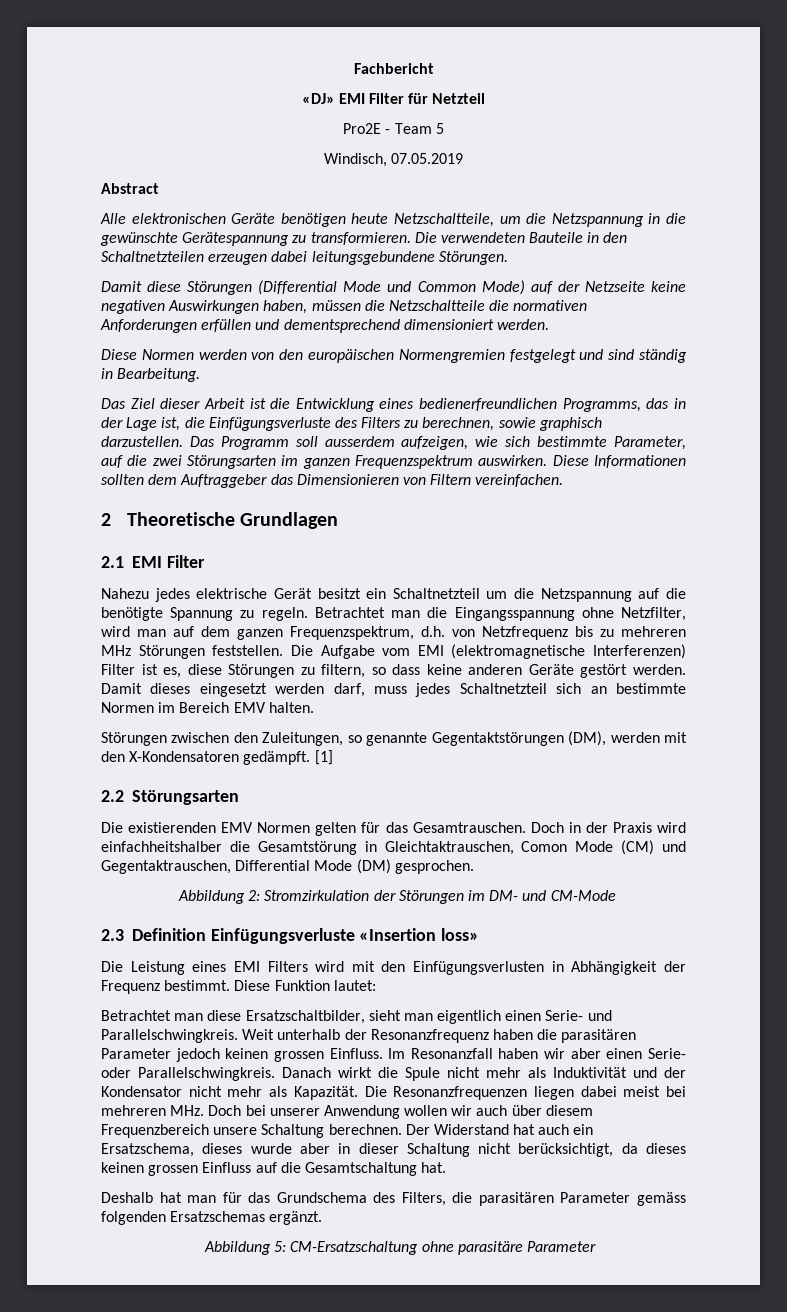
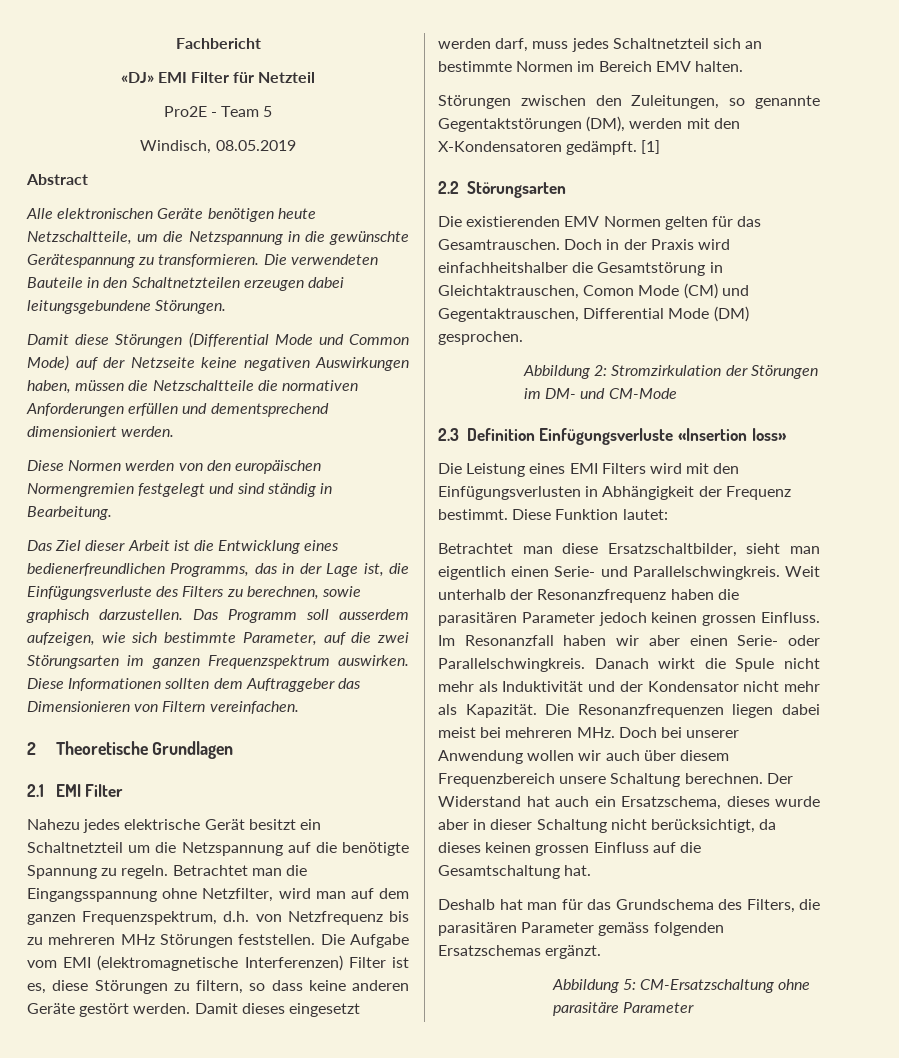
[391,153,464,164] 07.05.2019 -> [215,140,296,151] 08.05.2019

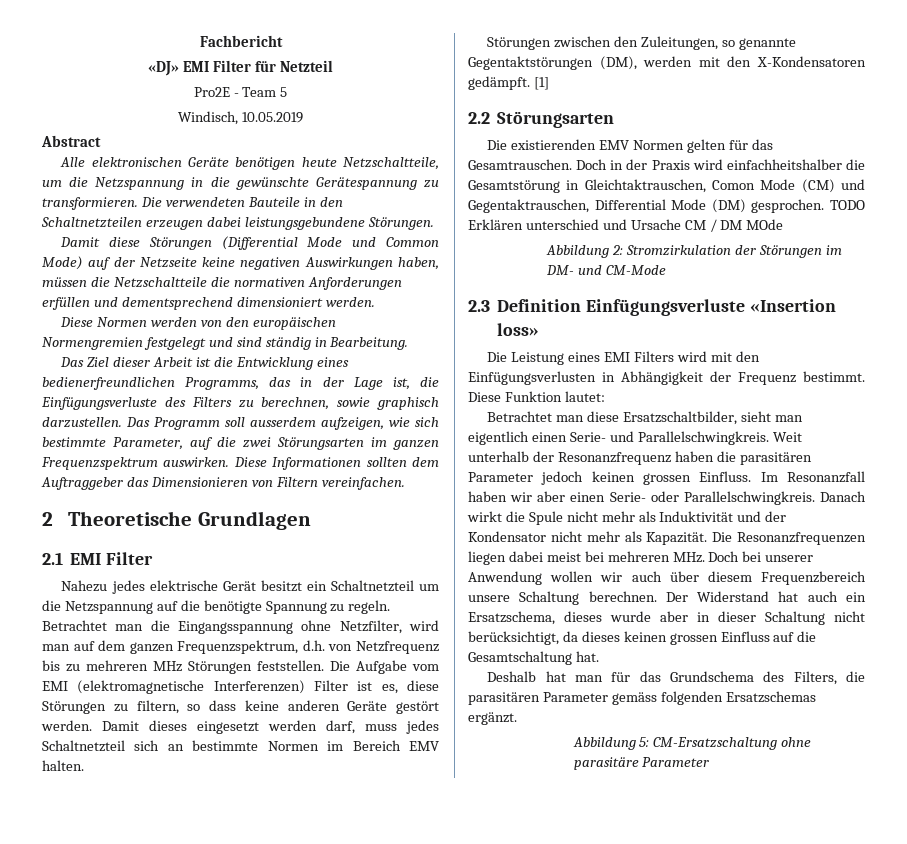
[215,140,296,151] 08.05.2019 -> [241,112,303,123] 10.05.2019
[27,300,151,314] leitungsgebundene -> [244,217,365,230] leistungsgebundene
(523, 338) none -> [830,200,865,210] [468,219,784,232] TODO Erklären unterschied und Ursache CM / DM MOde

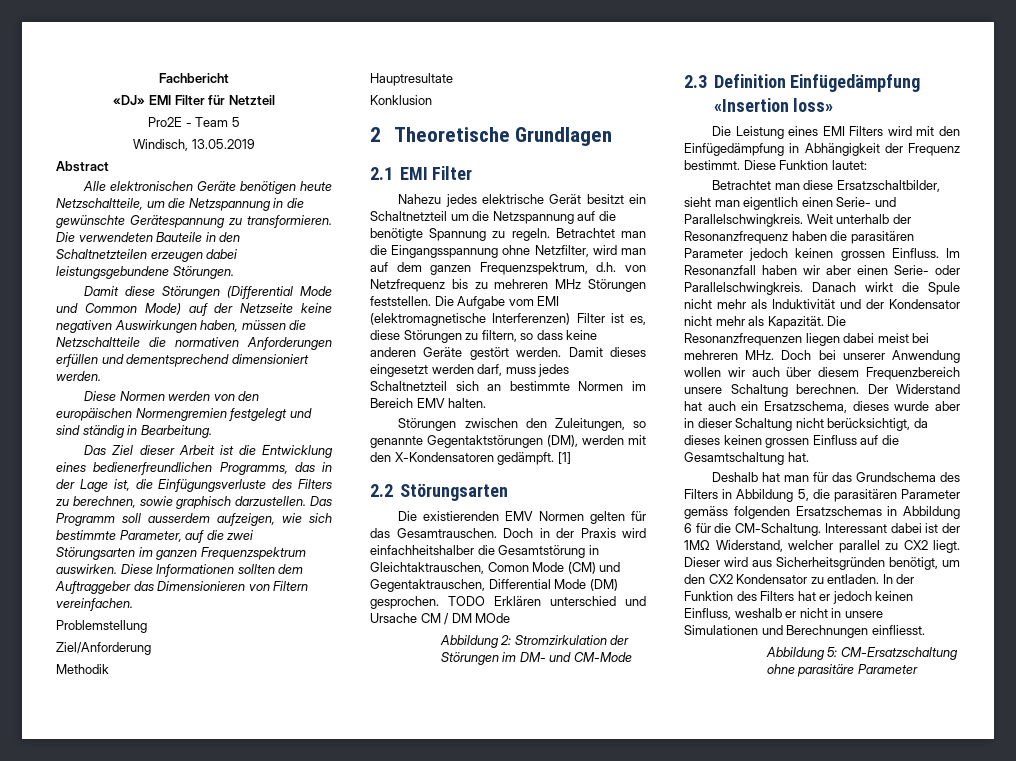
[241,112,303,123] 10.05.2019 -> [191,139,255,149] 13.05.2019
(405, 483) none -> [56,620,147,633] [56,642,151,655] [56,664,109,674] [370,73,453,86] [370,95,432,105] // Problemstellung // Ziel/Anforderung // Methodik // Hauptresultate // Konklusion
[586,299,746,316] Einfügungsverluste -> [790,74,921,92] Einfügedämpfung
[468,371,596,385] Einfügungsverlusten -> [684,143,784,156] Einfügedämpfung
[793,671,837,685] Filters, -> [684,489,809,502] Filters in Abbildung 5,
[468,712,517,725] ergänzt. -> [887,506,960,519] [684,523,960,536] [684,540,960,553] [684,557,960,570] [684,574,915,584] [684,591,914,604] [684,608,883,620] [684,625,925,638] in Abbildung 6 für die CM-Schaltung. Interessant dabei ist der 1MΩ Widerstand, welcher parallel zu CX2 liegt. Dieser wird aus Sicherheitsgründen benötigt, um den CX2 Kondensator zu entladen. In der Funktion des Filters hat er jedoch keinen Einfluss, weshalb er nicht in unsere Simulationen und Berechnungen einfliesst.

